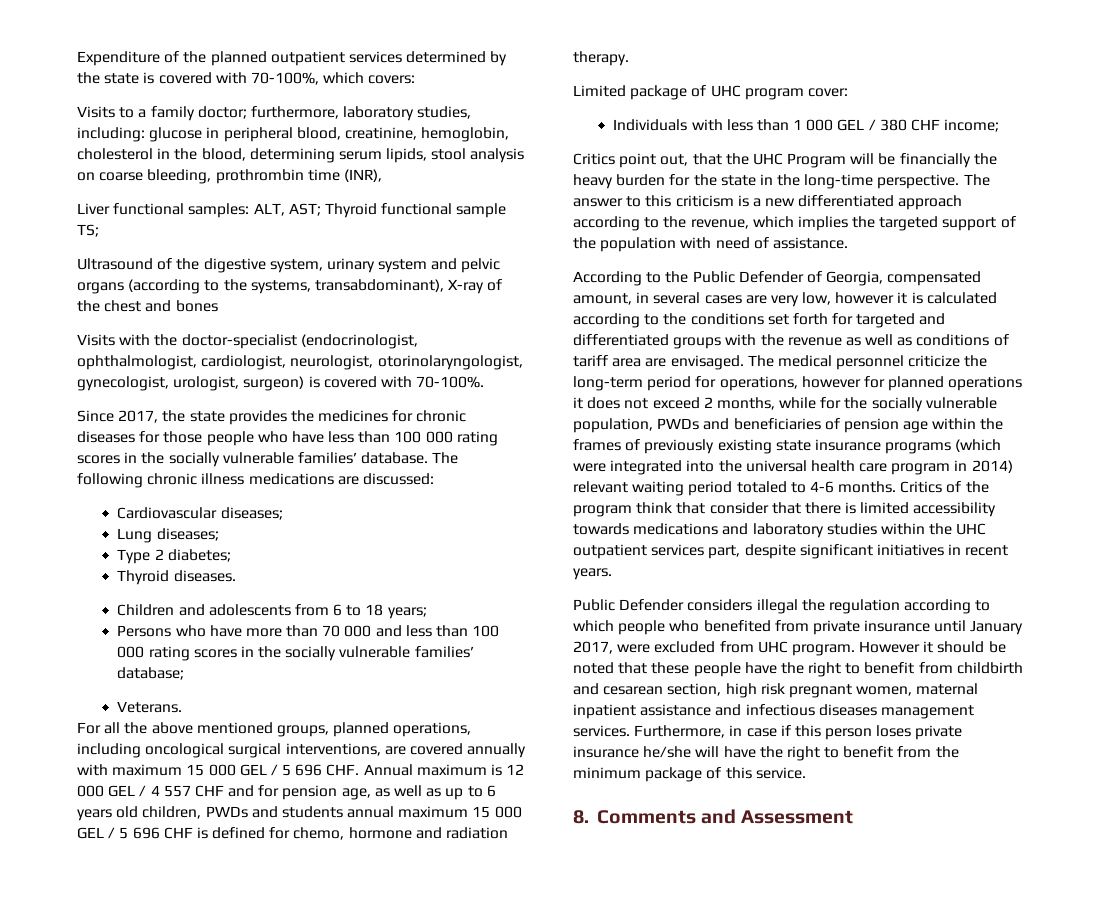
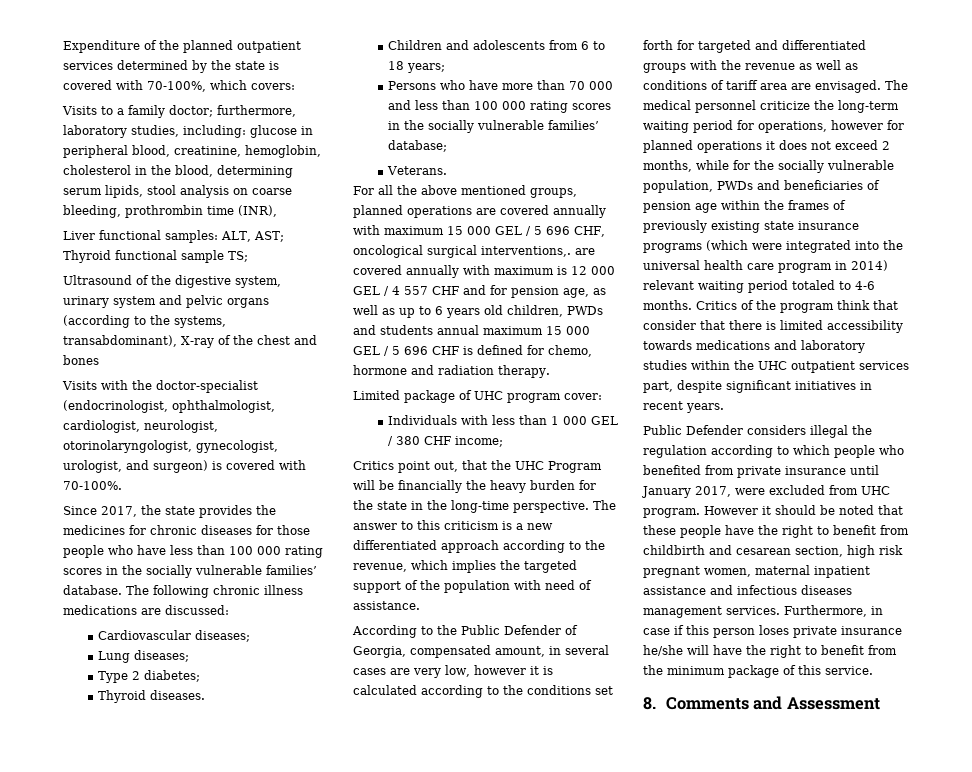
(240, 383) none -> [126,460,149,470] and
[393,722,472,737] [77,743,381,758] operations, including oncological surgical interventions, -> [407,206,472,218] operations
[326,764,413,776] CHF. Annual -> [574,226,605,237] [353,245,595,258] [353,265,490,278] CHF, oncological surgical interventions,. are covered annually with
(643, 383) none -> [643,121,689,133] waiting

